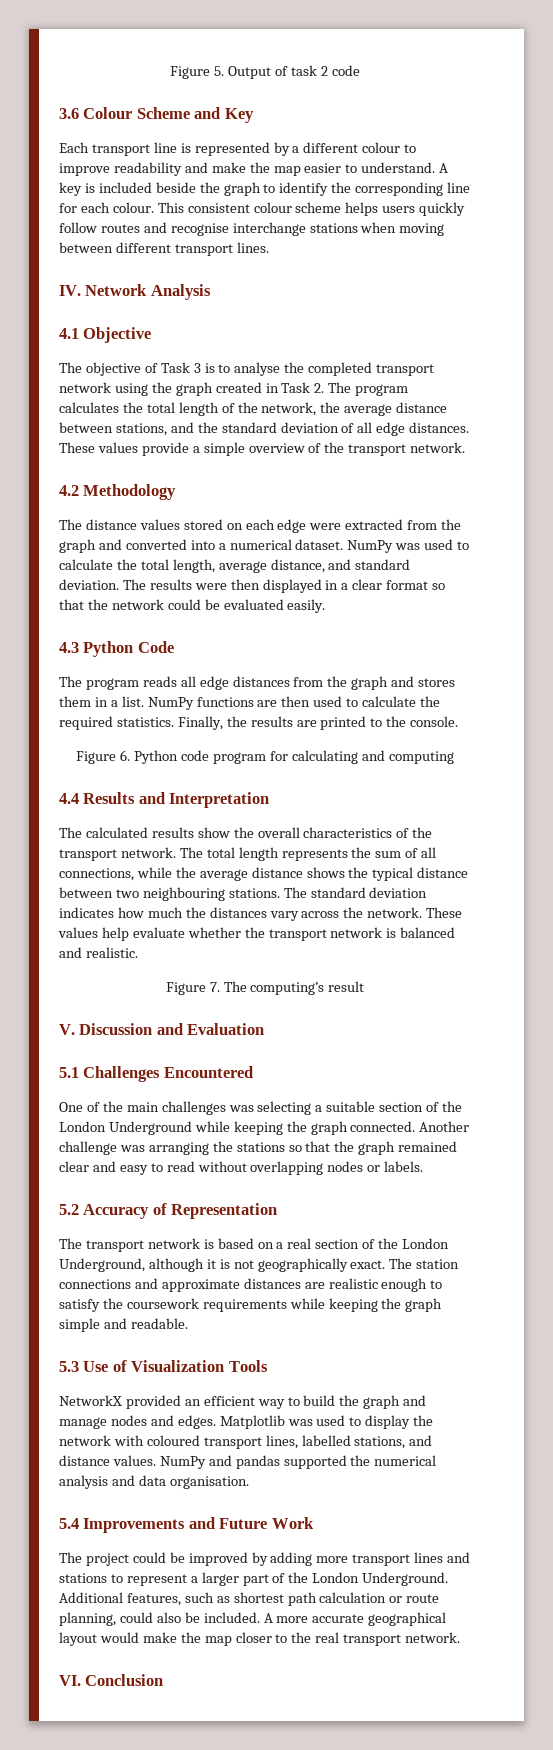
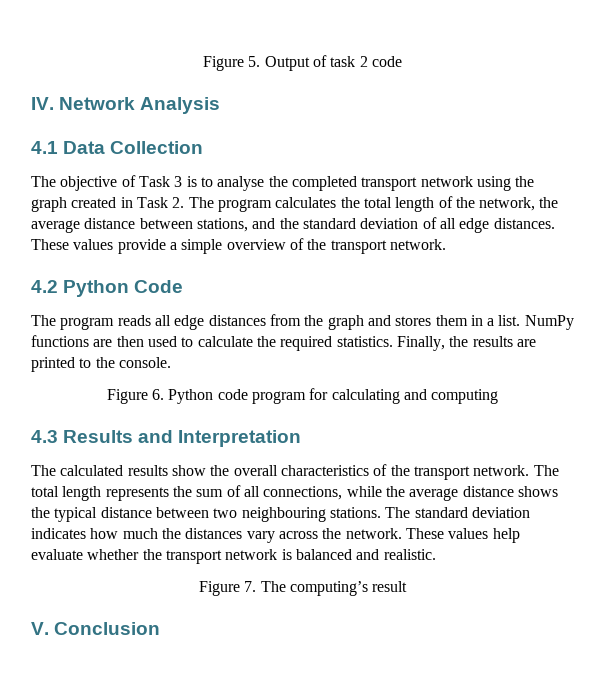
[59,107,254,123] [59,142,417,156] [59,162,449,176] [59,182,471,196] [59,202,466,216] [59,222,445,236] [59,242,269,256] // 3.6 Colour Scheme and Key // Each transport line is represented by a different colour to improve readability and make the map easier to understand. A key is included beside the graph to identify the corresponding line for each colour. This consistent colour scheme helps users quickly follow routes and recognise interchange stations when moving between different transport lines. -> (402, 61) none
[83,327,152,343] Objective -> [63,141,204,154] Data Collection
[83,484,177,500] [59,519,462,533] [59,539,470,553] [59,559,411,573] [59,579,446,593] [59,599,326,613] [59,642,79,653] Methodology // The distance values stored on each edge were extracted from the graph and converted into a numerical dataset. NumPy was used to calculate the total length, average distance, and standard deviation. The results were then displayed in a clear format so that the network could be evaluated easily. // 4.3 -> (58, 286) none
[59,793,79,804] 4.4 -> [31,430,58,443] 4.3
[79,1023,265,1035] [59,1066,253,1082] [59,1101,463,1115] [59,1121,470,1135] [59,1141,458,1155] [59,1161,424,1175] [59,1203,278,1219] [59,1238,450,1252] [59,1258,460,1272] [59,1278,443,1292] [59,1298,443,1312] [59,1318,188,1332] [59,1360,268,1372] [59,1395,427,1409] [59,1415,434,1429] [59,1435,433,1449] [59,1455,437,1469] [59,1475,249,1489] [59,1517,314,1533] [59,1552,471,1566] [59,1572,449,1586] [59,1592,440,1606] [59,1612,447,1626] [59,1632,461,1646] [59,1675,81,1686] Discussion and Evaluation // 5.1 Challenges Encountered // One of the main challenges was selecting a suitable section of the London Underground while keeping the graph connected. Another challenge was arranging the stations so that the graph remained clear and easy to read without overlapping nodes or labels. // 5.2 Accuracy of Representation // The transport network is based on a real section of the London Underground, although it is not geographically exact. The station connections and approximate distances are realistic enough to satisfy the coursework requirements while keeping the graph simple and readable. // 5.3 Use of Visualization Tools // NetworkX provided an efficient way to build the graph and manage nodes and edges. Matplotlib was used to display the network with coloured transport lines, labelled stations, and distance values. NumPy and pandas supported the numerical analysis and data organisation. // 5.4 Improvements and Future Work // The project could be improved by adding more transport lines and stations to represent a larger part of the London Underground. Additional features, such as shortest path calculation or route planning, could also be included. A more accurate geographical layout would make the map closer to the real transport network. // VI. -> (49, 628) none

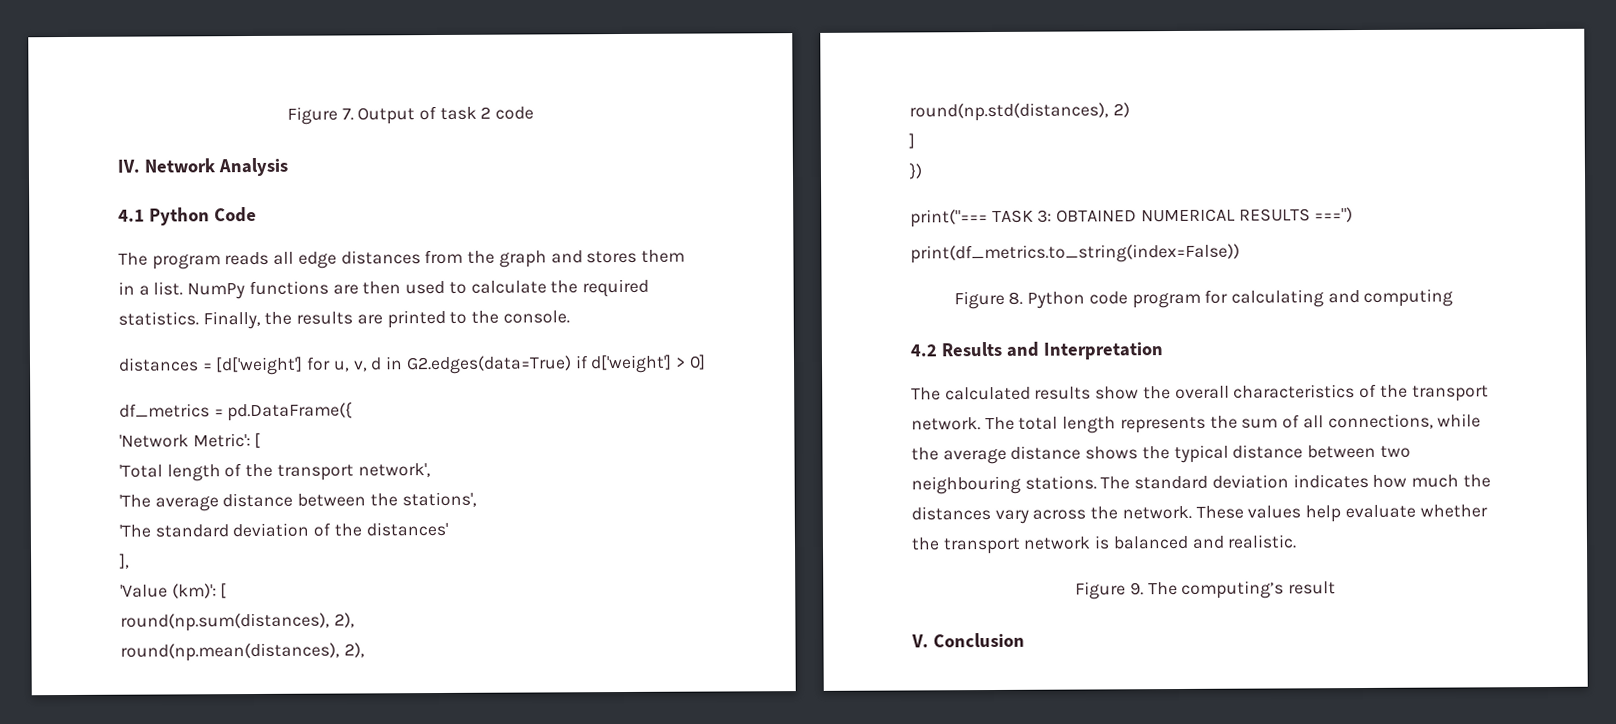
[203,56,261,71] Figure 5. -> [286,106,354,125] Figure 7.
[63,141,204,154] [31,175,535,191] [31,196,559,212] [31,217,555,233] [31,238,446,254] [31,280,58,293] Data Collection // The objective of Task 3 is to analyse the completed transport network using the graph created in Task 2. The program calculates the total length of the network, the average distance between stations, and the standard deviation of all edge distances. These values provide a simple overview of the transport network. // 4.2 -> (145, 215) none
[106,389,165,404] // Figure 6. -> [118,354,706,376] [119,401,353,422] [119,432,262,448] [119,463,431,482] [119,491,477,512] [119,521,448,538] [119,553,130,569] [120,583,228,599] [120,612,355,632] [120,642,365,662] [909,102,1130,122] [908,133,915,149] [909,162,923,180] [910,207,1354,228] [910,243,1240,264] [953,290,1024,310] // distances = [d['weight'] for u, v, d in G2.edges(data=True) if d['weight'] > 0] // df_metrics = pd.DataFrame({ // 'Network Metric': [ // 'Total length of the transport network', // 'The average distance between the stations', // 'The standard deviation of the distances' // ], // 'Value (km)': [ // round(np.sum(distances), 2), // round(np.mean(distances), 2), // round(np.std(distances), 2) // ] // }) // print("=== TASK 3: OBTAINED NUMERICAL RESULTS ===") // print(df_metrics.to_string(index=False)) // Figure 8.
[31,430,58,443] 4.3 -> [910,344,937,357] 4.2
[244,581,257,592] 7. -> [1129,582,1144,596] 9.

